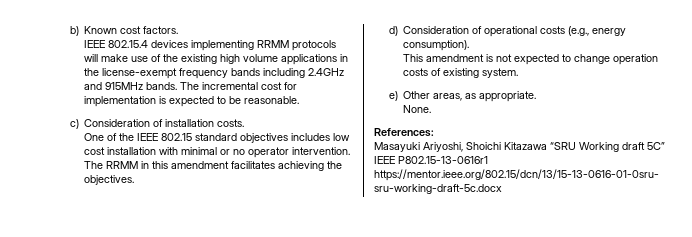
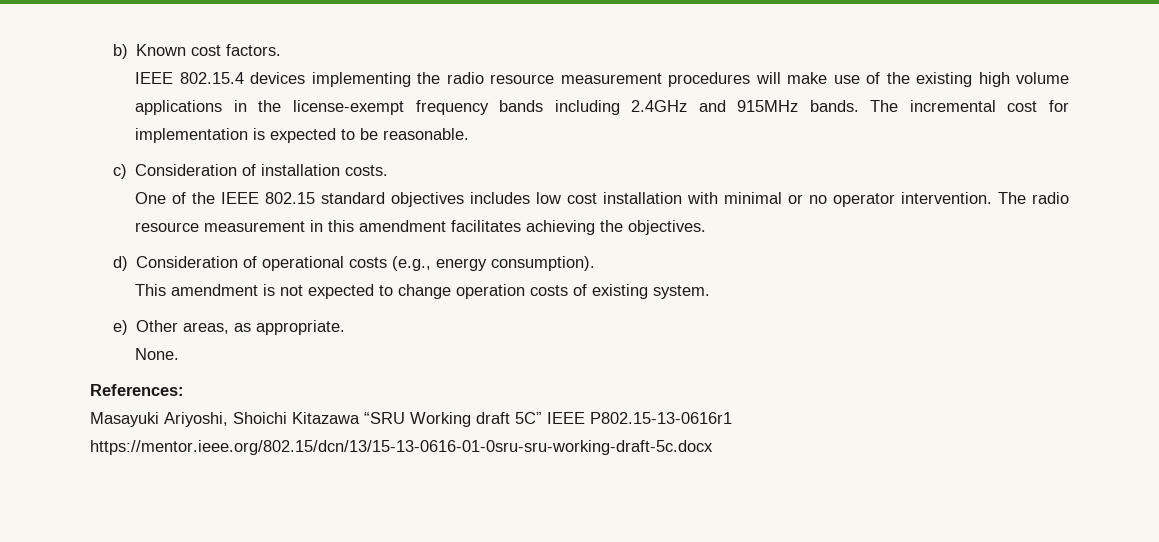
[257,40,337,51] RRMM protocols -> [417,72,751,87] the radio resource measurement procedures
[106,161,139,169] RRMM -> [1032,192,1069,204] [135,221,306,232] radio resource measurement

